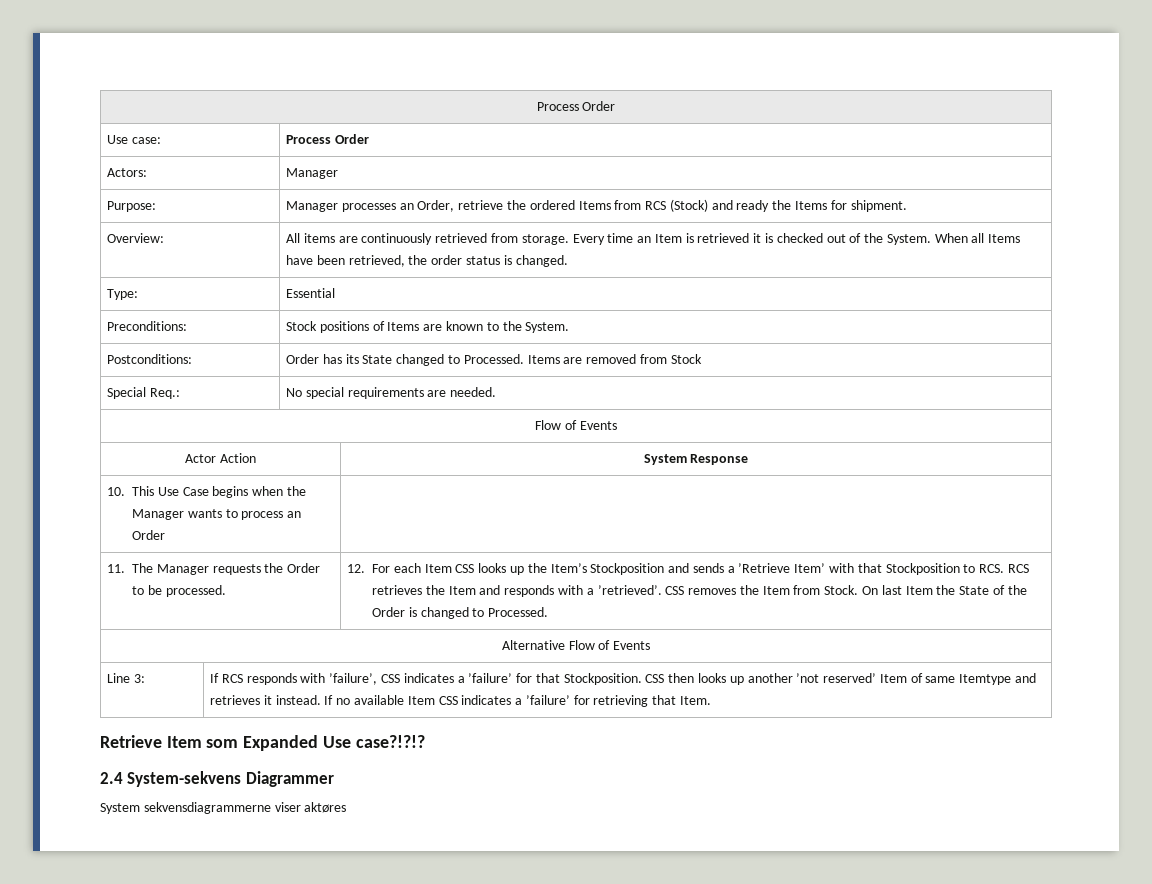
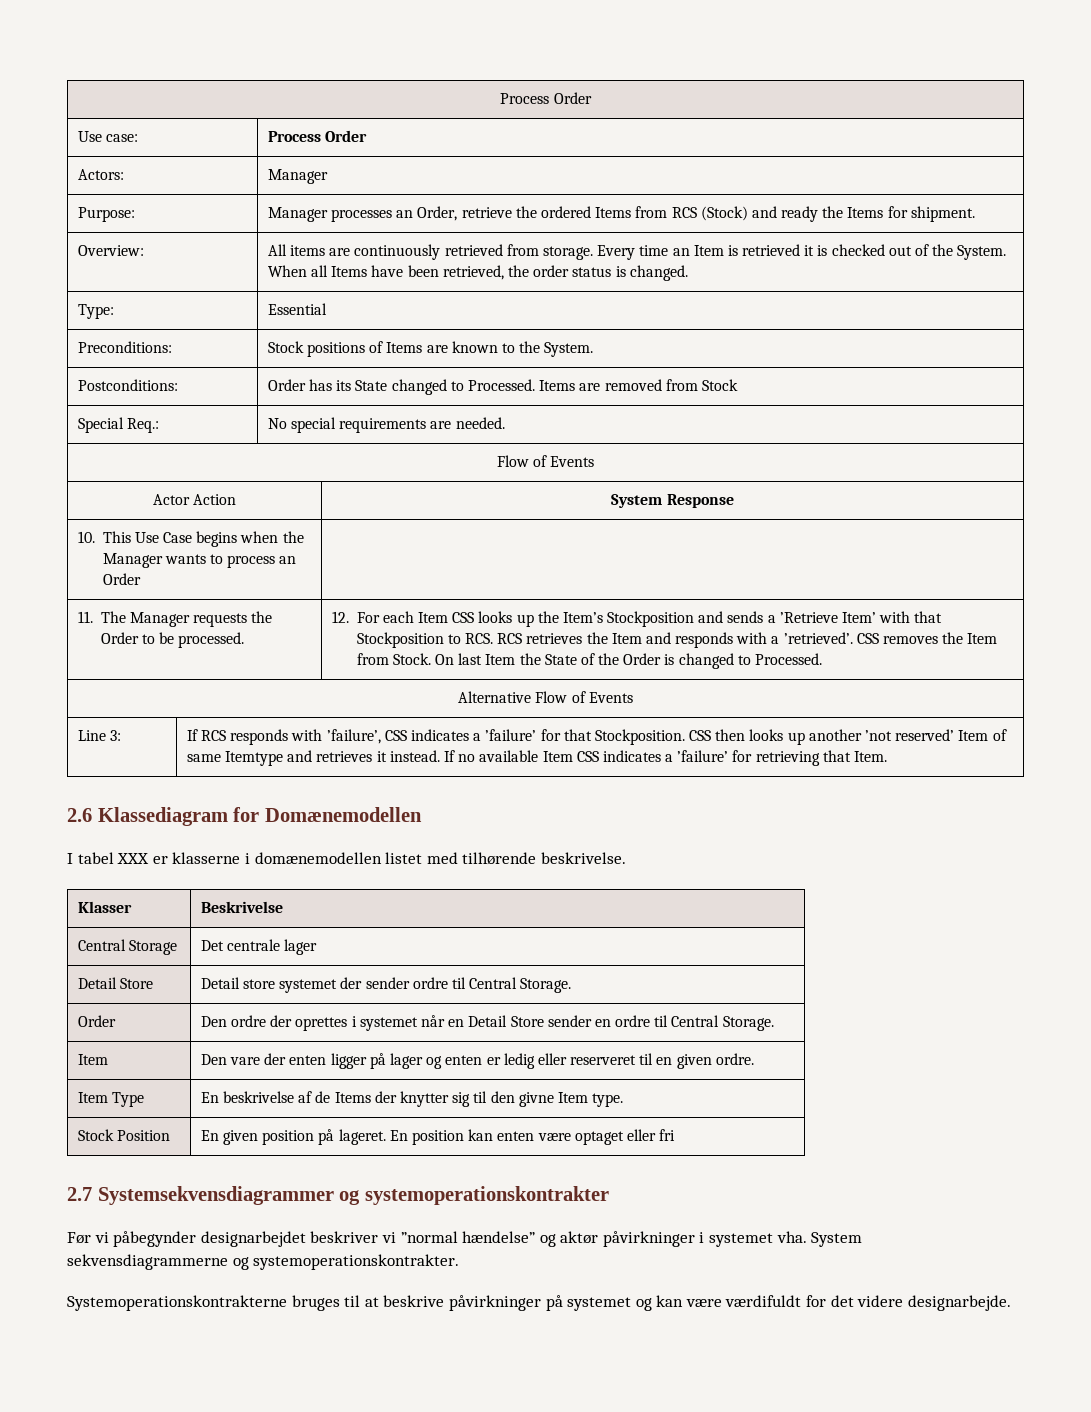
[100,735,425,751] [100,771,334,787] [100,802,347,814] Retrieve Item som Expanded Use case?!?!? // 2.4 System-sekvens Diagrammer // System sekvensdiagrammerne viser aktøres -> [67,807,422,826] [67,852,626,865] [77,901,132,913] [200,901,283,913] [77,939,178,955] [200,939,318,955] [77,977,154,989] [200,977,572,993] [77,1015,116,1027] [200,1015,774,1031] [77,1054,108,1065] [200,1053,754,1069] [77,1092,145,1107] [200,1091,624,1107] [77,1129,171,1141] [200,1129,676,1145] [67,1186,609,1205] [67,1231,863,1247] [67,1254,460,1270] [67,1295,1011,1311] 2.6 Klassediagram for Domænemodellen // I tabel XXX er klasserne i domænemodellen listet med tilhørende beskrivelse. // Klasser | Beskrivelse // Central Storage | Det centrale lager // Detail Store | Detail store systemet der sender ordre til Central Storage. // Order | Den ordre der oprettes i systemet når en Detail Store sender en ordre til Central Storage. // Item | Den vare der enten ligger på lager og enten er ledig eller reserveret til en given ordre. // Item Type | En beskrivelse af de Items der knytter sig til den givne Item type. // Stock Position | En given position på lageret. En position kan enten være optaget eller fri // 2.7 Systemsekvensdiagrammer og systemoperationskontrakter // Før vi påbegynder designarbejdet beskriver vi ”normal hændelse” og aktør påvirkninger i systemet vha. System sekvensdiagrammerne og systemoperationskontrakter. // Systemoperationskontrakterne bruges til at beskrive påvirkninger på systemet og kan være værdifuldt for det videre designarbejde.

